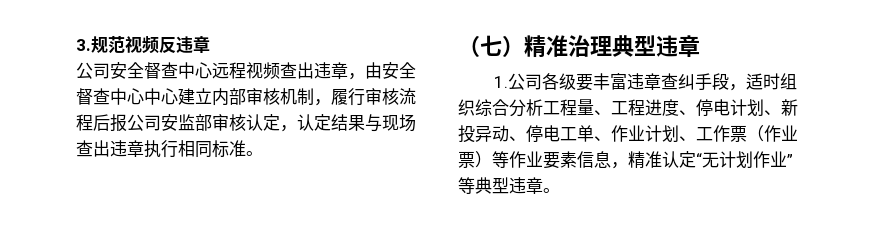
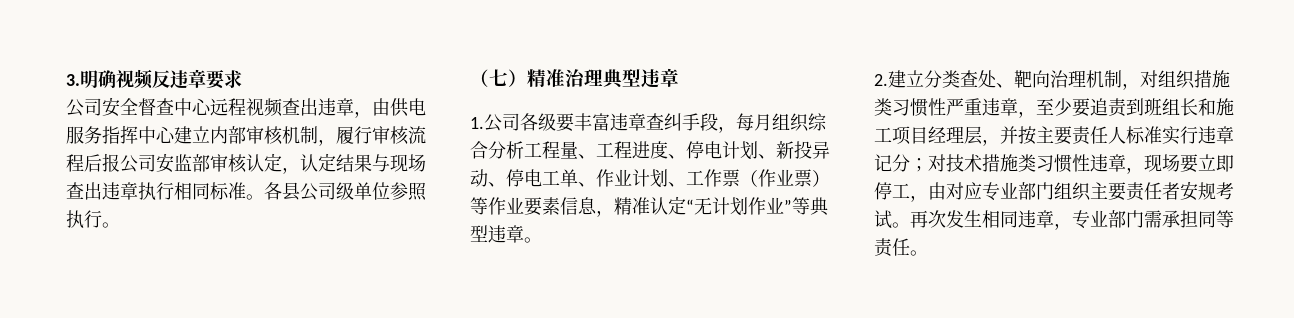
[91,35,125,54] 规范 -> [80,70,116,88] 明确
(210, 44) none -> [206,70,242,89] 要求
[382,62,416,79] [76,88,144,105] 安全督查中心 -> [390,98,426,117] [66,125,138,144] 供电服务指挥
(263, 153) none -> [264,182,427,201] [66,210,120,228] 各县公司级单位参照执行。
[745,73,780,90] 适时 -> [736,113,772,131] 每月
(560, 190) none -> [874,70,1230,90] [874,98,1234,118] [874,126,1234,146] [874,154,1234,174] [874,181,1234,202] [874,210,1234,230] [874,238,928,257] // 2.建立分类查处、靶向治理机制，对组织措施类习惯性严重违章，至少要追责到班组长和施工项目经理层，并按主要责任人标准实行违章记分；对技术措施类习惯性违章，现场要立即停工，由对应专业部门组织主要责任者安规考试。再次发生相同违章，专业部门需承担同等责任。

